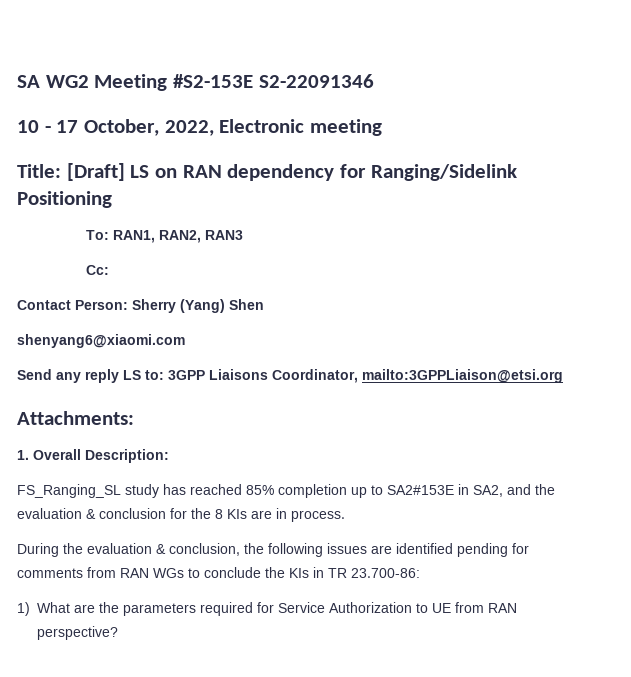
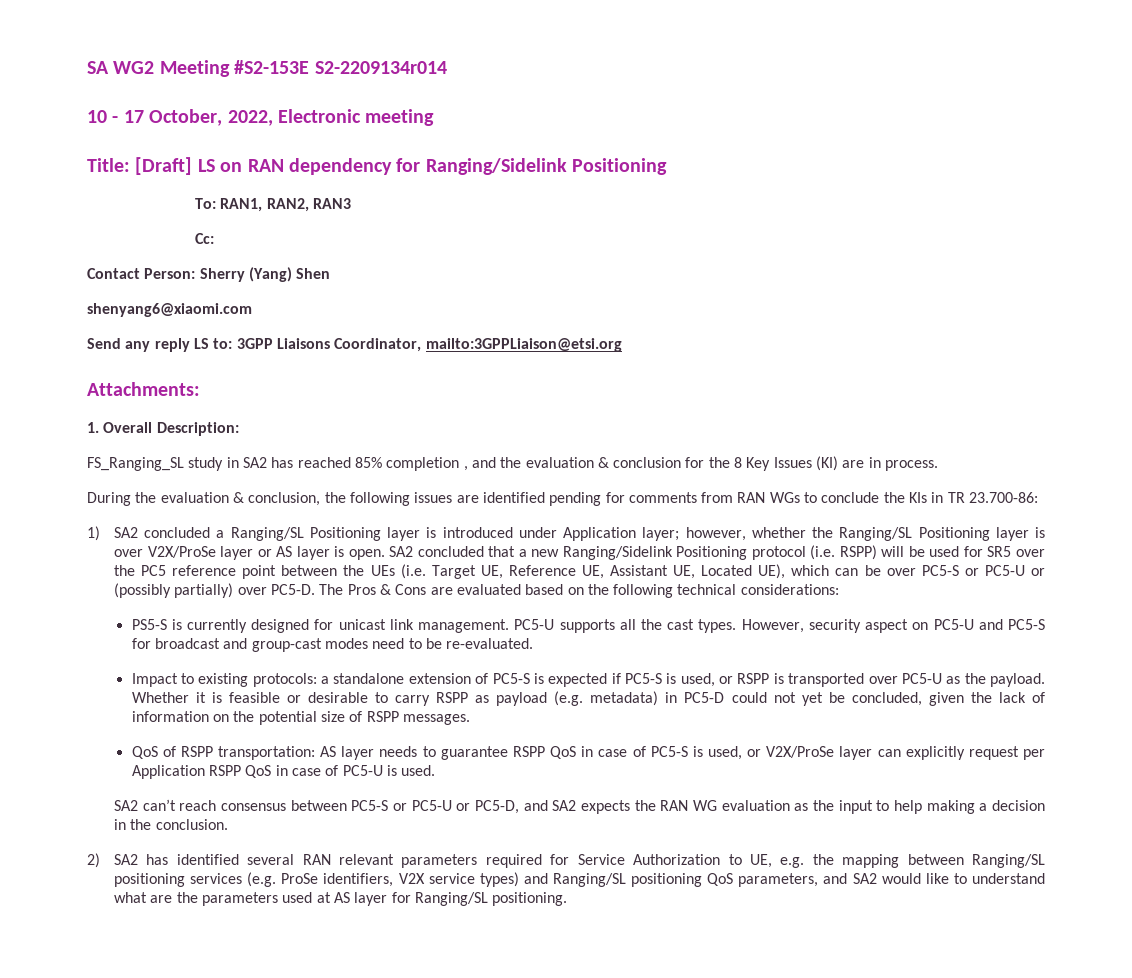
[258,74,374,88] S2-22091346 -> [314,61,447,74] S2-2209134r014
(159, 491) none -> [226,457,267,468] in SA2
[351,484,503,498] up to SA2#153E in SA2, -> [463,466,468,471] ,
[227,509,247,519] KIs -> [746,456,839,471] Key Issues (KI)
[37,602,119,613] What are the -> [113,527,1046,541] [113,545,1045,560] [113,564,1046,579] [113,583,839,598] [131,619,1046,633] [131,638,534,652] [131,673,1045,687] [131,691,1045,706] [131,711,470,725] [131,746,1045,760] [131,765,436,779] [113,799,1045,814] [113,819,228,830] [87,853,395,868] SA2 concluded a Ranging/SL Positioning layer is introduced under Application layer; however, whether the Ranging/SL Positioning layer is over V2X/ProSe layer or AS layer is open. SA2 concluded that a new Ranging/Sidelink Positioning protocol (i.e. RSPP) will be used for SR5 over the PC5 reference point between the UEs (i.e. Target UE, Reference UE, Assistant UE, Located UE), which can be over PC5-S or PC5-U or (possibly partially) over PC5-D. The Pros & Cons are evaluated based on the following technical considerations: // PS5-S is currently designed for unicast link management. PC5-U supports all the cast types. However, security aspect on PC5-U and PC5-S for broadcast and group-cast modes need to be re-evaluated. // Impact to existing protocols: a standalone extension of PC5-S is expected if PC5-S is used, or RSPP is transported over PC5-U as the payload. Whether it is feasible or desirable to carry RSPP as payload (e.g. metadata) in PC5-D could not yet be concluded, given the lack of information on the potential size of RSPP messages. // QoS of RSPP transportation: AS layer needs to guarantee RSPP QoS in case of PC5-S is used, or V2X/ProSe layer can explicitly request per Application RSPP QoS in case of PC5-U is used. // SA2 can’t reach consensus between PC5-S or PC5-U or PC5-D, and SA2 expects the RAN WG evaluation as the input to help making a decision in the conclusion. // 2) SA2 has identified several RAN relevant
[432,602,517,613] [37,626,118,640] UE from RAN perspective? -> [749,854,1045,868] [113,872,1045,887] [113,892,568,906] UE, e.g. the mapping between Ranging/SL positioning services (e.g. ProSe identifiers, V2X service types) and Ranging/SL positioning QoS parameters, and SA2 would like to understand what are the parameters used at AS layer for Ranging/SL positioning.

